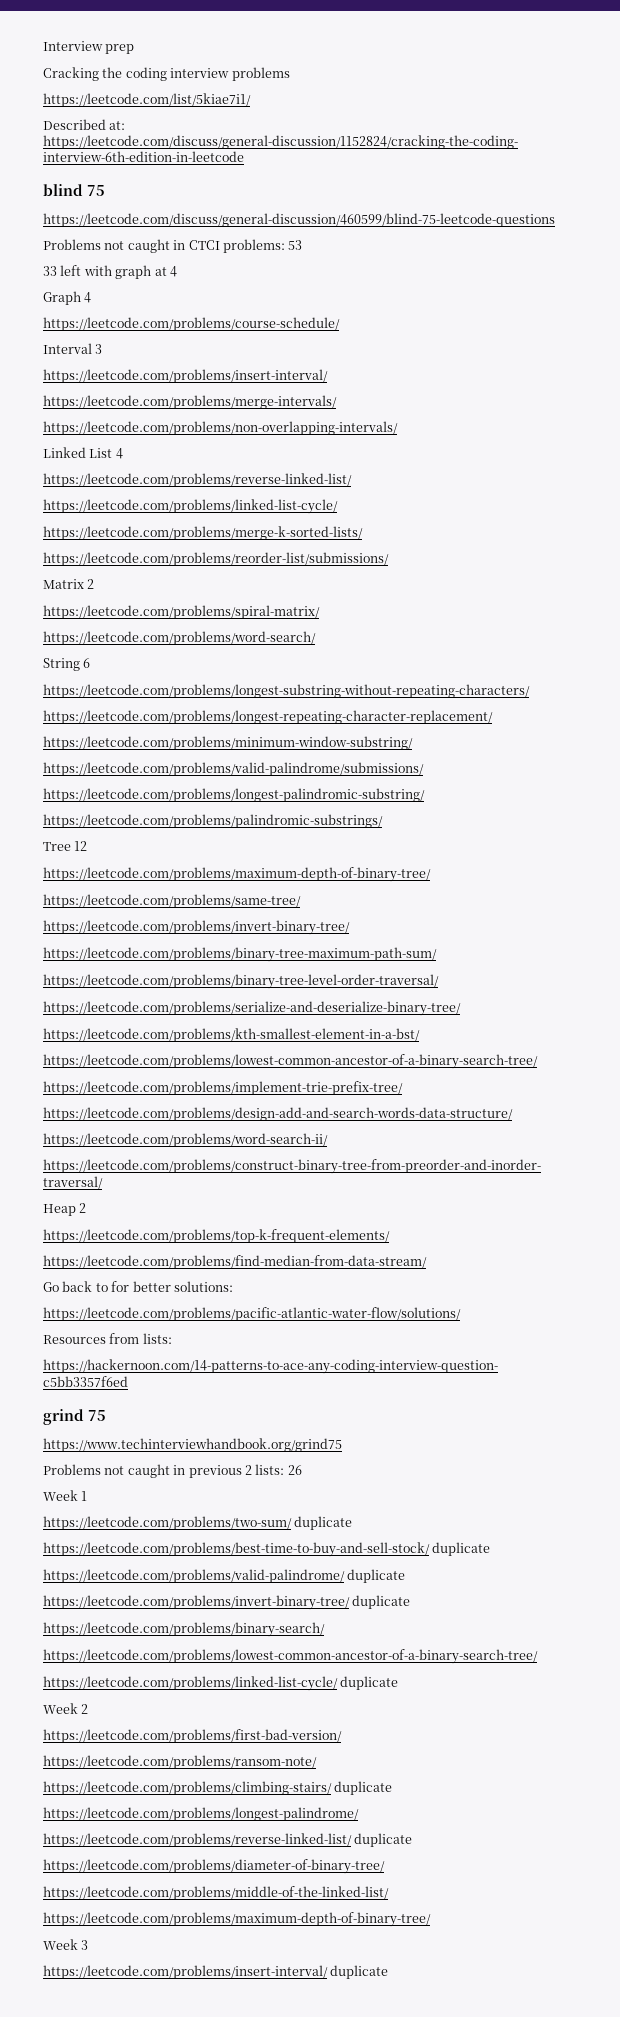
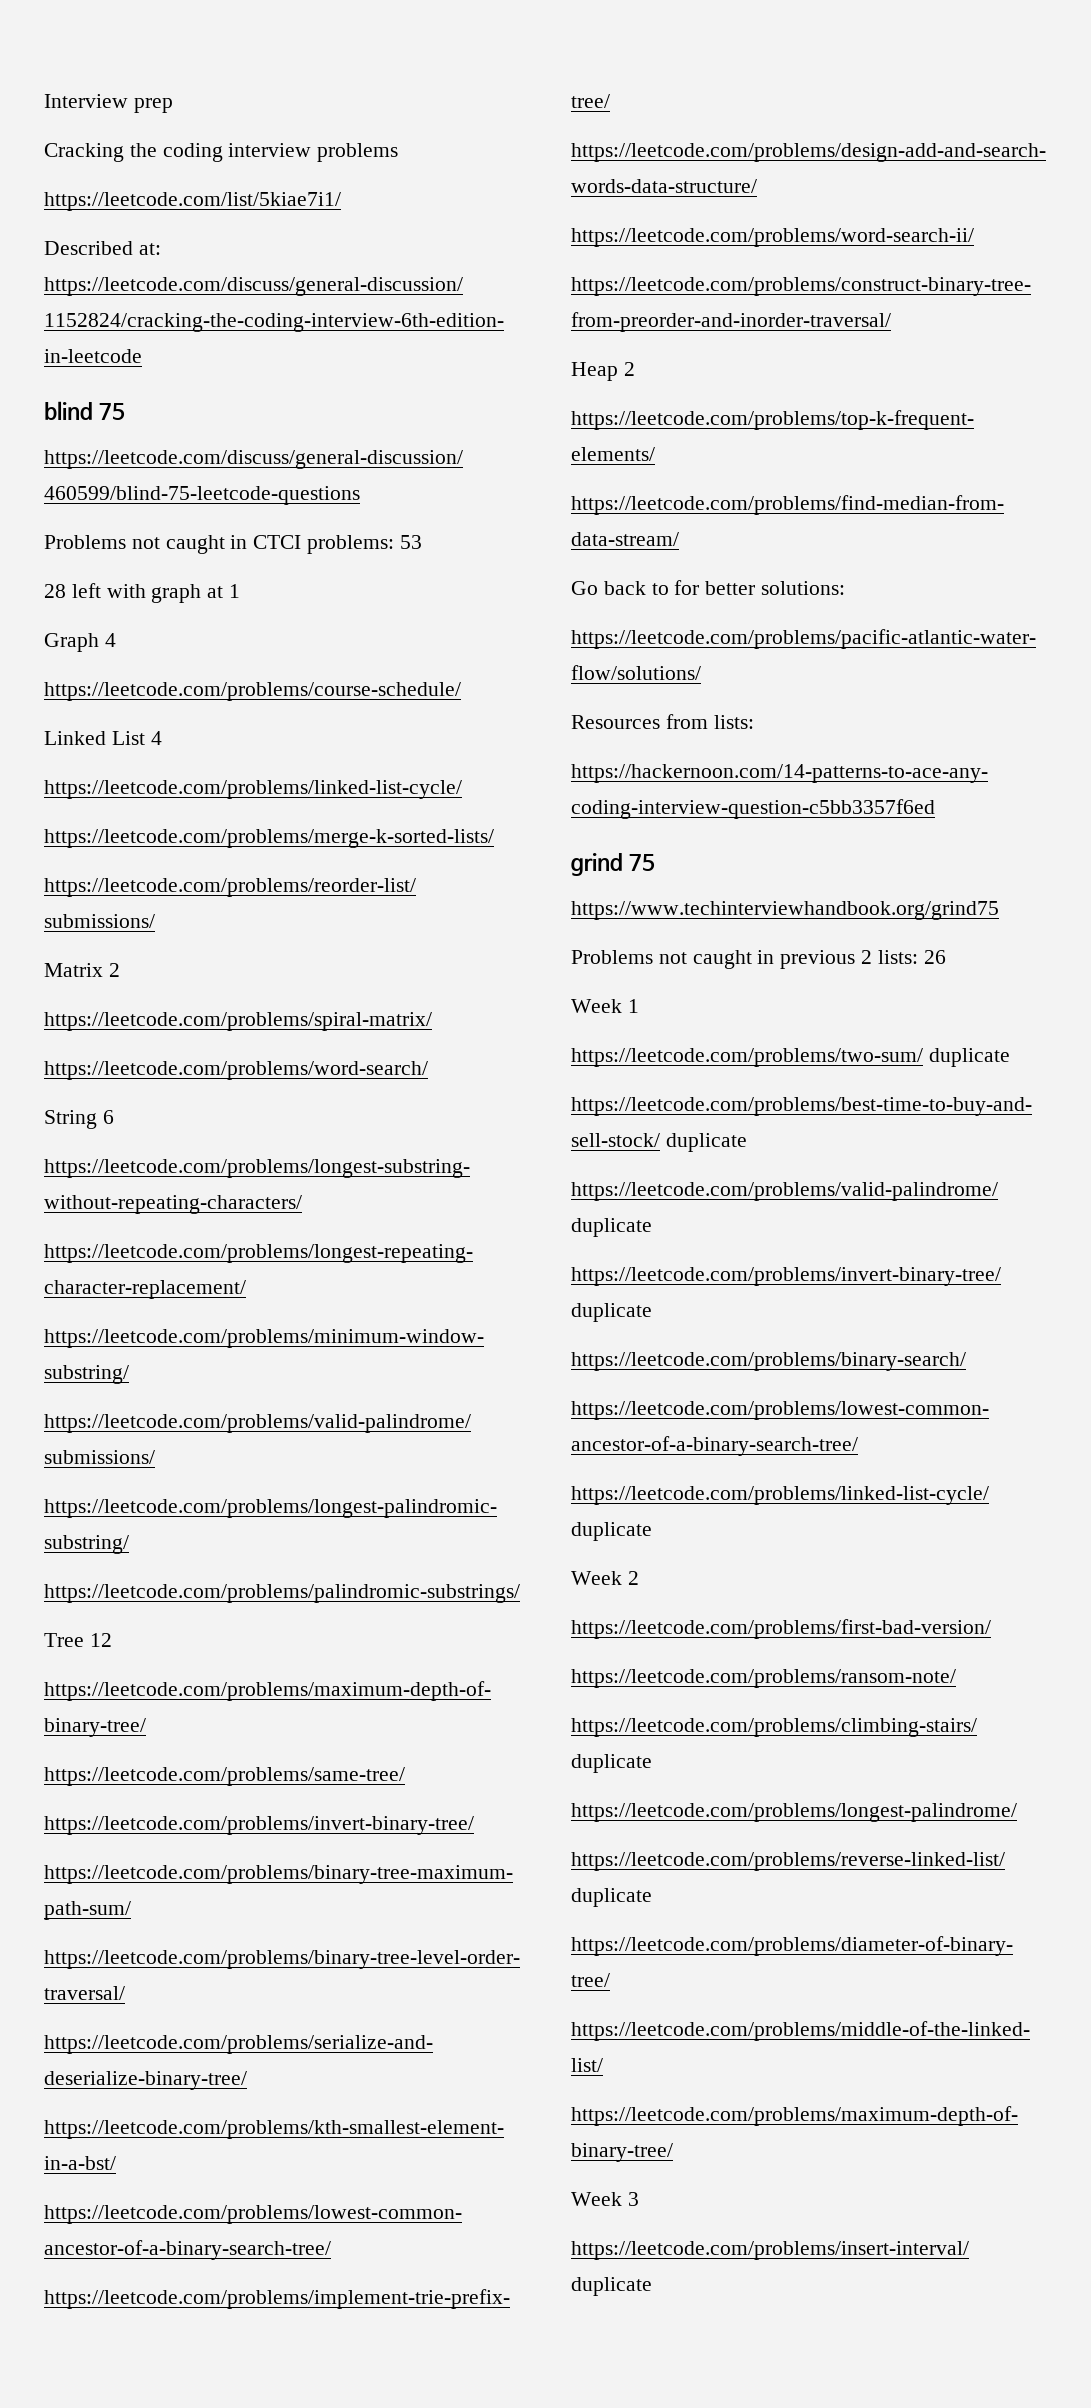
[43,266,57,276] 33 -> [44,584,66,598] 28
[169,266,177,277] 4 -> [229,584,241,598] 1
[43,343,103,354] [43,369,328,383] [43,395,337,409] [43,421,398,435] // Interval 3 // https://leetcode.com/problems/insert-interval/ // https://leetcode.com/problems/merge-intervals/ // https://leetcode.com/problems/non-overlapping-intervals/ -> (461, 691) none
[43,473,352,487] // https://leetcode.com/problems/reverse-linked-list/ -> (162, 738) none

